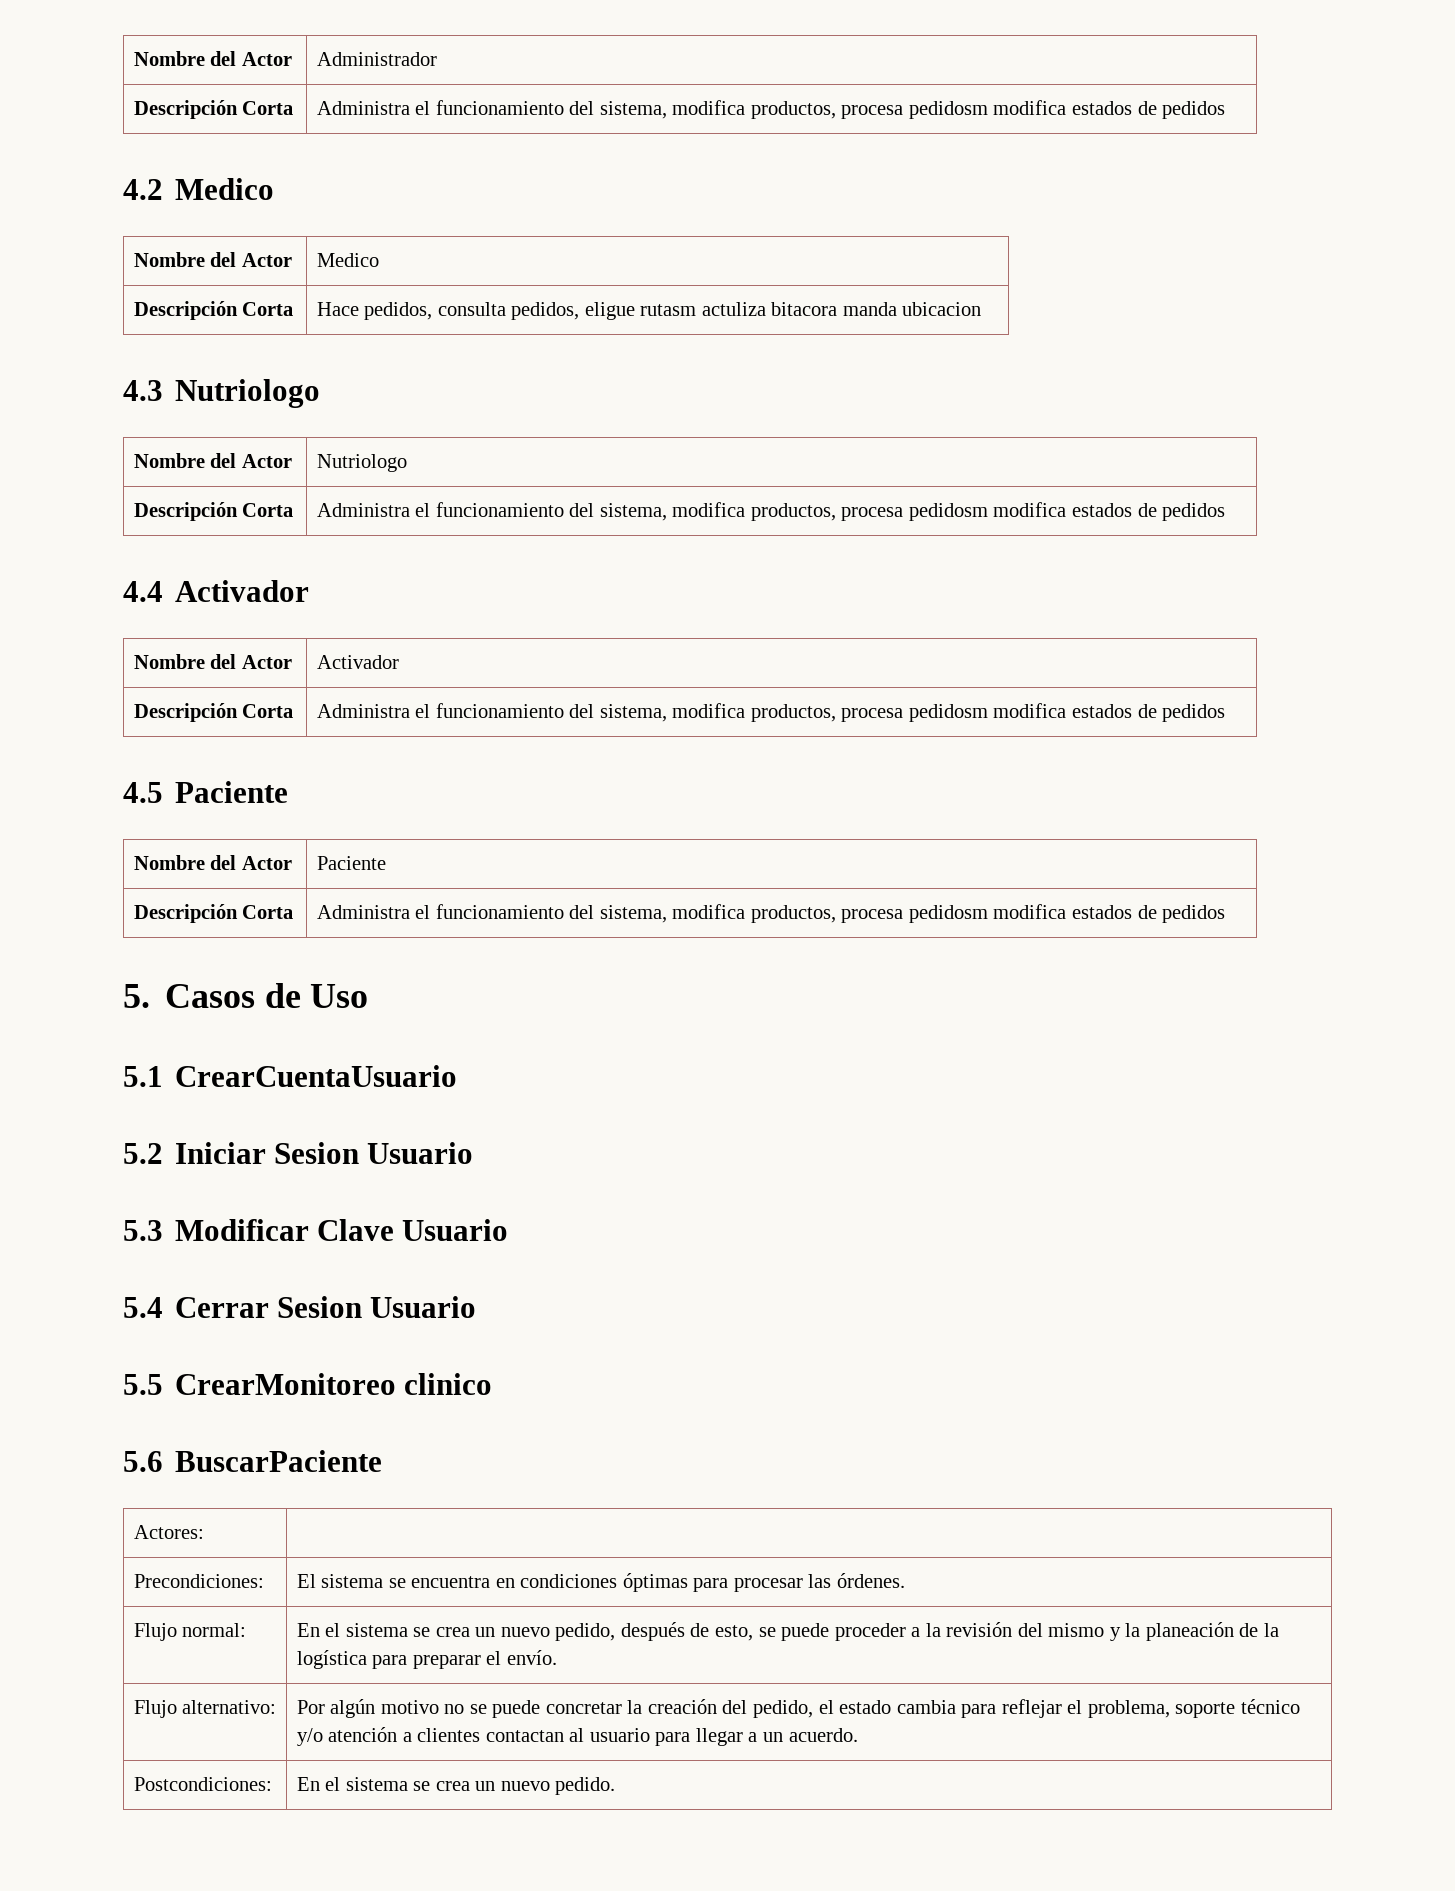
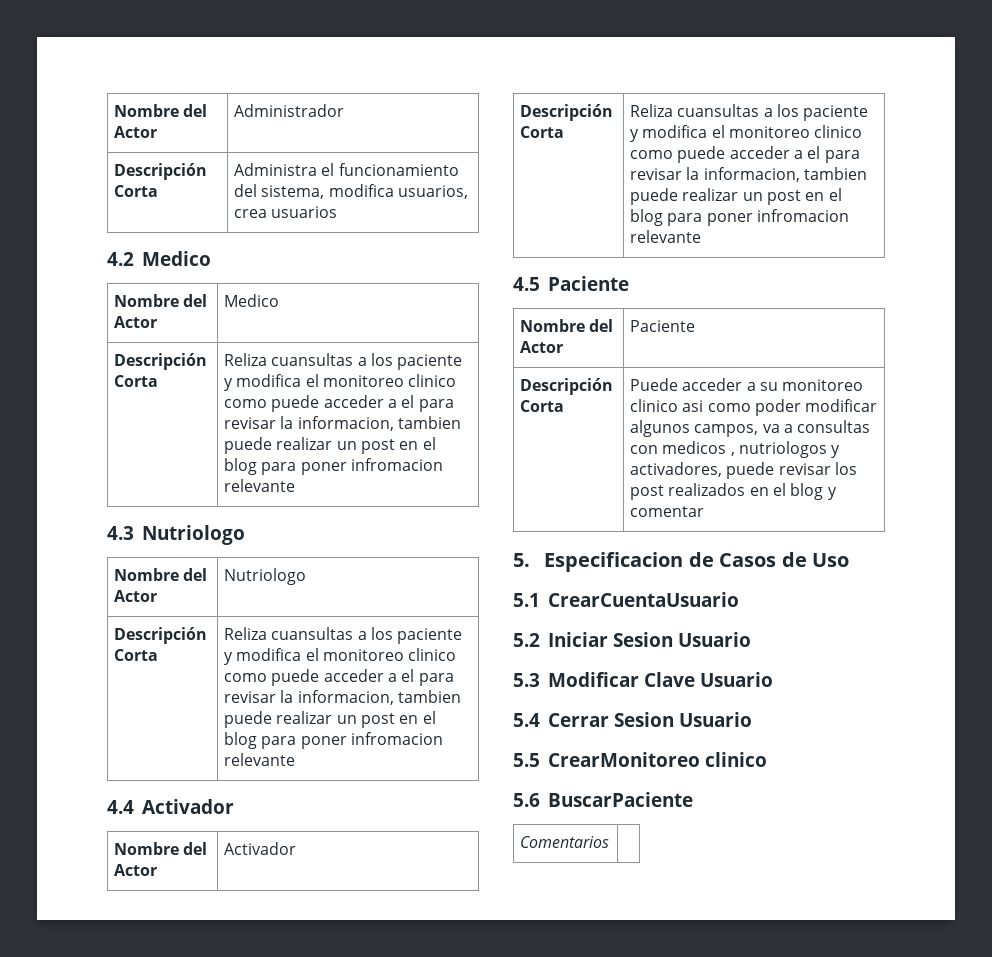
[750,100,1226,119] productos, procesa pedidosm modifica estados de pedidos -> [398,185,469,199] [234,206,338,218] usuarios, crea usuarios
[316,302,982,320] Hace pedidos, consulta pedidos, eligue rutasm actuliza bitacora manda ubicacion -> [224,353,463,370] [224,374,457,391] [224,395,454,412] [224,416,462,431] [224,437,436,454] [224,458,444,475] [224,479,296,492] Reliza cuansultas a los paciente y modifica el monitoreo clinico como puede acceder a el para revisar la informacion, tambien puede realizar un post en el blog para poner infromacion relevante
[316,502,1226,521] Administra el funcionamiento del sistema, modifica productos, procesa pedidosm modifica estados de pedidos -> [224,627,463,644] [224,648,457,665] [224,669,454,686] [224,690,462,705] [224,711,436,728] [224,732,444,749] [224,753,296,766] Reliza cuansultas a los paciente y modifica el monitoreo clinico como puede acceder a el para revisar la informacion, tambien puede realizar un post en el blog para poner infromacion relevante
[316,703,1226,722] Administra el funcionamiento del sistema, modifica productos, procesa pedidosm modifica estados de pedidos -> [630,104,869,121] [630,125,863,142] [630,146,860,163] [630,167,868,182] [630,188,842,205] [630,209,850,226] [630,230,702,243] Reliza cuansultas a los paciente y modifica el monitoreo clinico como puede acceder a el para revisar la informacion, tambien puede realizar un post en el blog para poner infromacion relevante
[316,904,1226,923] Administra el funcionamiento del sistema, modifica productos, procesa pedidosm modifica estados de pedidos -> [630,378,864,391] [630,399,878,416] [630,420,871,437] [630,441,841,458] [630,462,858,479] [630,483,837,500] [630,506,705,517] Puede acceder a su monitoreo clinico asi como poder modificar algunos campos, va a consultas con medicos , nutriologos y activadores, puede revisar los post realizados en el blog y comentar
(150, 996) none -> [544,552,714,572] Especificacion de
[133,1525,204,1539] [133,1574,264,1588] [296,1573,905,1592] [133,1623,247,1641] [296,1622,1279,1641] [296,1650,557,1669] [133,1700,277,1718] [296,1699,1300,1718] [296,1727,858,1746] [133,1777,272,1791] [296,1777,616,1795] Actores: | // Precondiciones: | El sistema se encuentra en condiciones óptimas para procesar las órdenes. // Flujo normal: | En el sistema se crea un nuevo pedido, después de esto, se puede proceder a la revisión del mismo y la planeación de la logística para preparar el envío. // Flujo alternativo: | Por algún motivo no se puede concretar la creación del pedido, el estado cambia para reflejar el problema, soporte técnico y/o atención a clientes contactan al usuario para llegar a un acuerdo. // Postcondiciones: | En el sistema se crea un nuevo pedido. -> [520,836,610,848] Comentarios |

